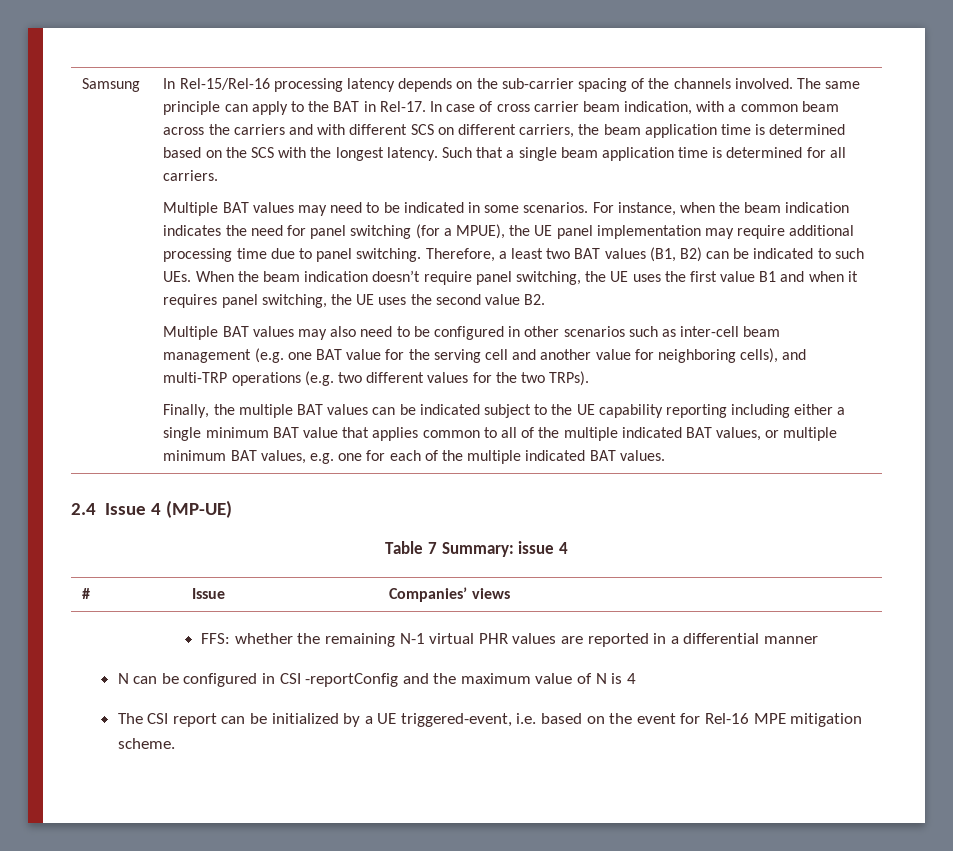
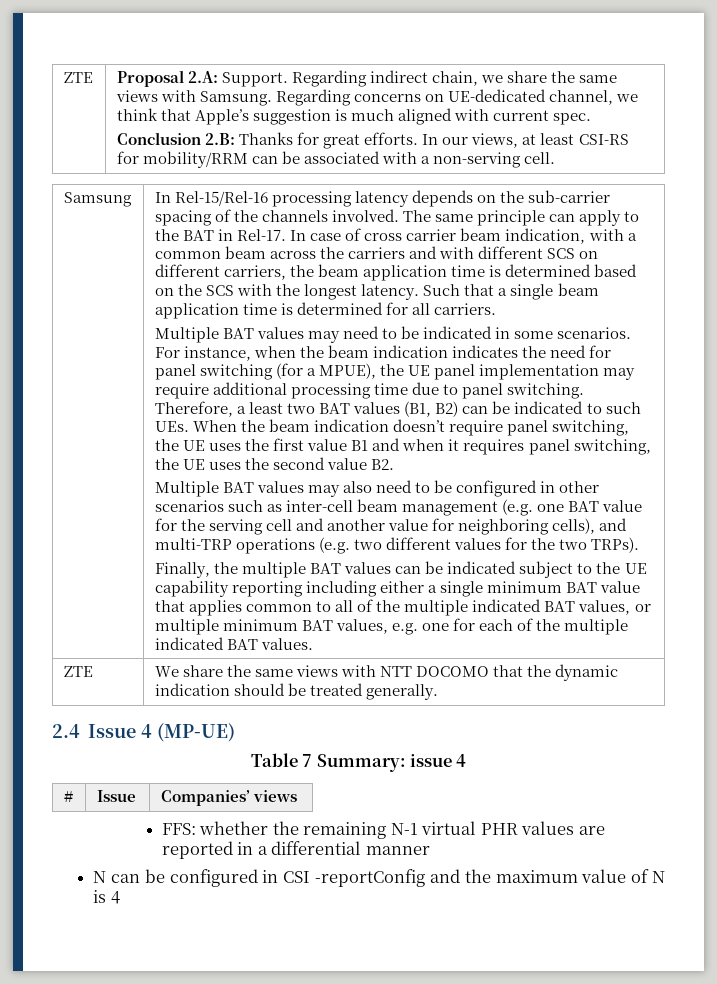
(82, 85) none -> [63,72,93,83] [116,70,618,87] [115,89,639,106] [116,108,592,125] [116,132,629,149] [116,151,556,168] ZTE | Proposal 2.A: Support. Regarding indirect chain, we share the same views with Samsung. Regarding concerns on UE-dedicated channel, we think that Apple’s suggestion is much aligned with current spec. // Conclusion 2.B: Thanks for great efforts. In our views, at least CSI-RS for mobility/RRM can be associated with a non-serving cell. //
(665, 455) none -> [63,666,93,677] [154,664,619,681] [154,683,439,700] // ZTE | We share the same views with NTT DOCOMO that the dynamic indication should be treated generally.
[117,713,863,727] [117,738,175,749] // The CSI report can be initialized by a UE triggered-event, i.e. based on the event for Rel-16 MPE mitigation scheme. -> (120, 897) none

